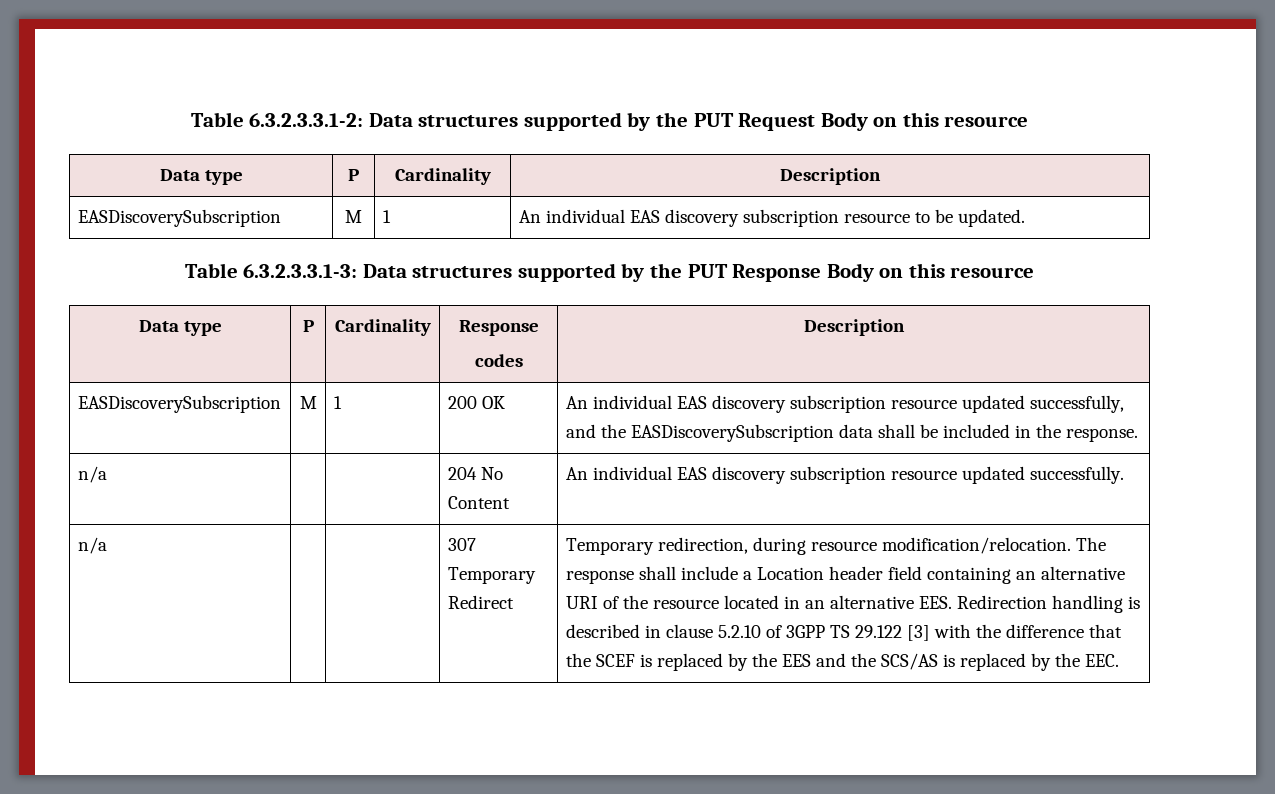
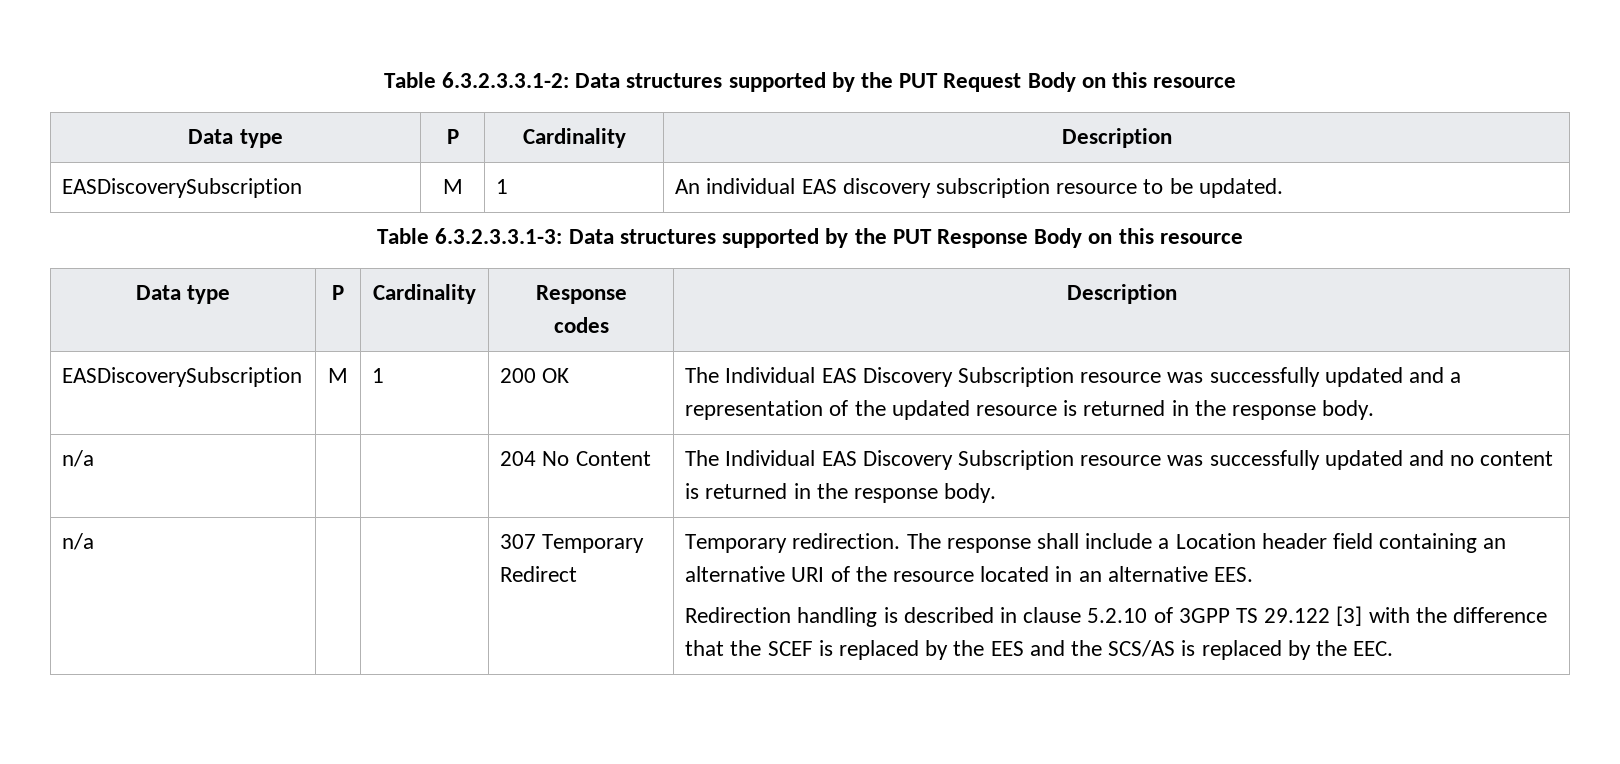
[565,395,1124,413] [565,424,1138,442] [77,466,107,483] [447,467,503,480] [447,496,510,509] [565,466,1124,484] An individual EAS discovery subscription resource updated successfully, and the EASDiscoverySubscription data shall be included in the response. // n/a | | | 204 No Content | An individual EAS discovery subscription resource updated successfully. -> [685,367,1462,387] [685,400,1375,420] [62,450,95,467] [500,451,651,466] [685,450,1554,470] [685,483,997,503] The Individual EAS Discovery Subscription resource was successfully updated and a representation of the updated resource is returned in the response body. // n/a | | | 204 No Content | The Individual EAS Discovery Subscription resource was successfully updated and no content is returned in the response body.
[657,537,1071,555] redirection, during resource modification/relocation. -> [792,533,901,549] redirection.
(952, 602) none -> (1254, 574) //

